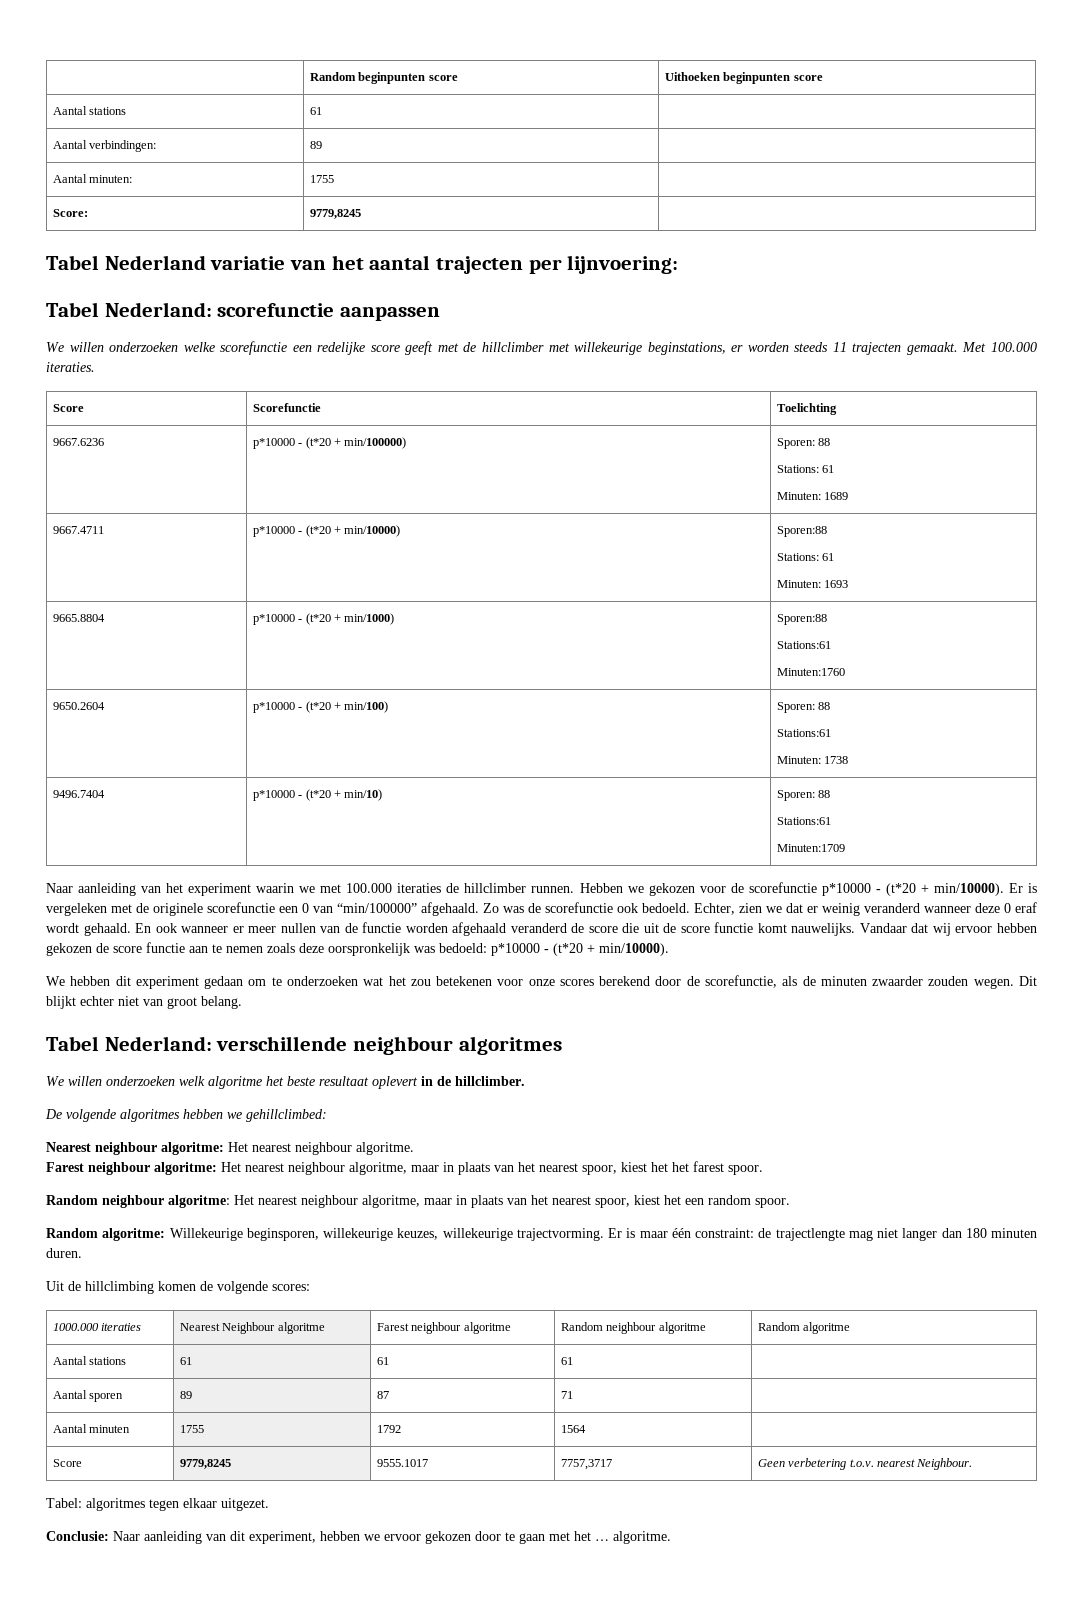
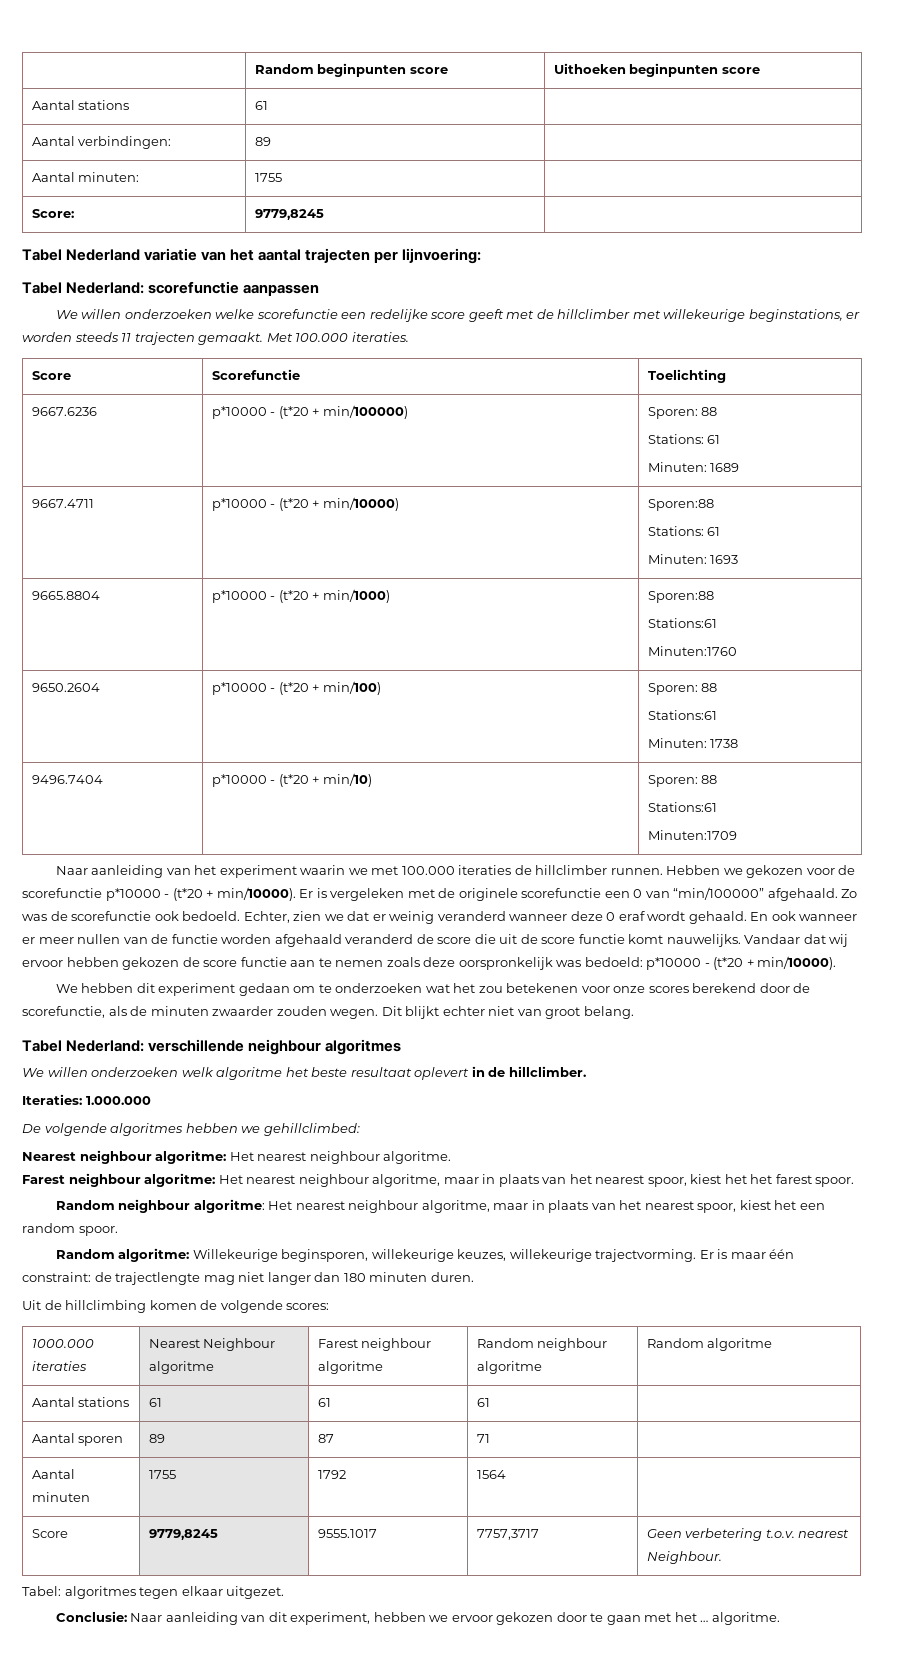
(525, 1081) none -> [22,1094,151,1105] // Iteraties: 1.000.000

